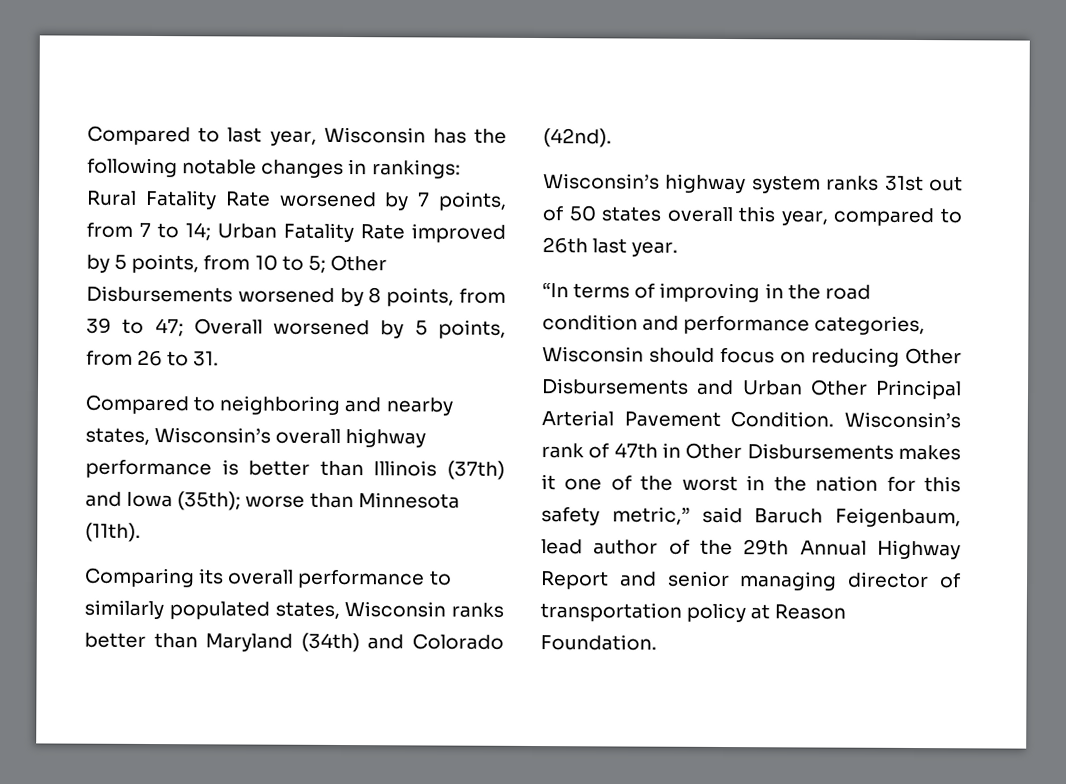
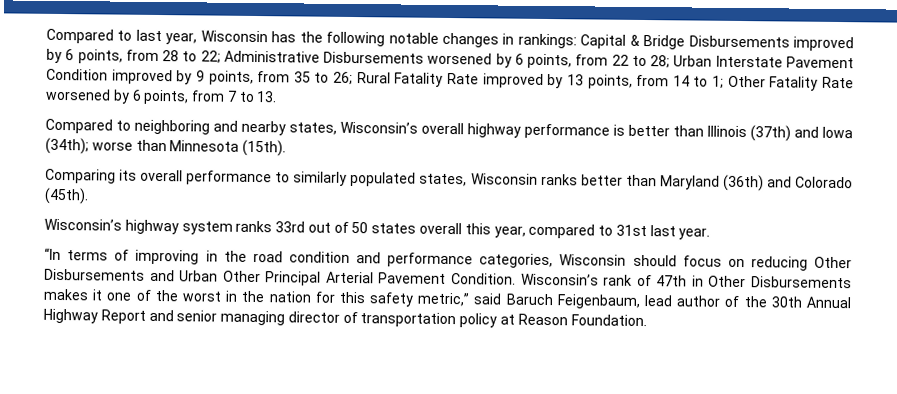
[86,190,137,206] Rural -> [580,34,854,52] [46,48,855,69] [46,68,766,89] Capital & Bridge Disbursements improved by 6 points, from 28 to 22; Administrative Disbursements worsened by 6 points, from 22 to 28; Urban Interstate Pavement Condition improved by 9 points, from 35 to 26; Rural Fatality Rate improved by 13 points, from 14 to 1; Other
[417,192,431,207] 7 -> [131,89,142,101] 6
[185,222,506,243] [86,253,387,274] [86,285,507,307] [86,317,506,339] [86,349,220,367] 14; Urban Fatality Rate improved by 5 points, from 10 to 5; Other Disbursements worsened by 8 points, from 39 to 47; Overall worsened by 5 points, from 26 to 31. -> [256,91,278,103] 13.
[177,491,242,511] (35th); -> [45,137,89,155] (34th);
[85,522,141,542] (11th). -> [242,139,287,157] (15th).
[300,632,360,653] (34th) -> [722,174,764,192] (36th)
[543,128,612,148] (42nd). -> [44,187,89,205] (45th).
[884,175,924,192] 31st -> [275,221,306,233] 33rd
[542,237,588,254] 26th -> [615,224,647,237] 31st
[743,539,790,556] 29th -> [770,296,802,308] 30th

